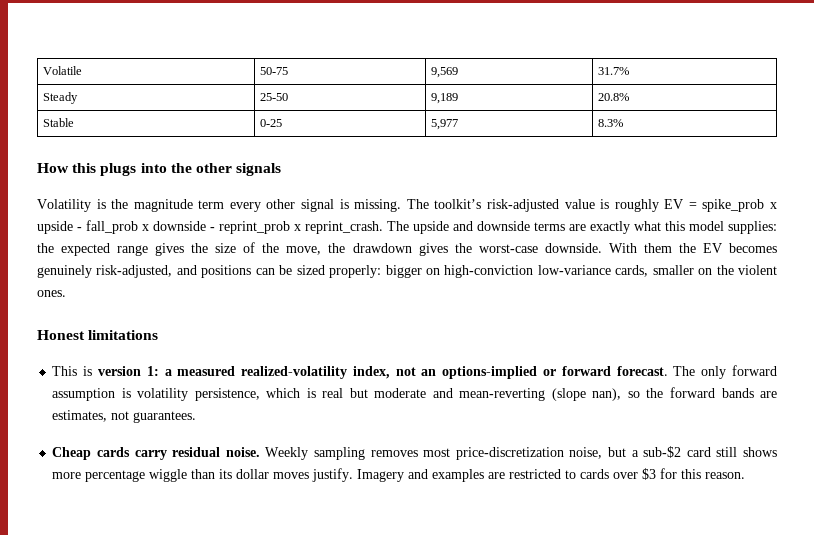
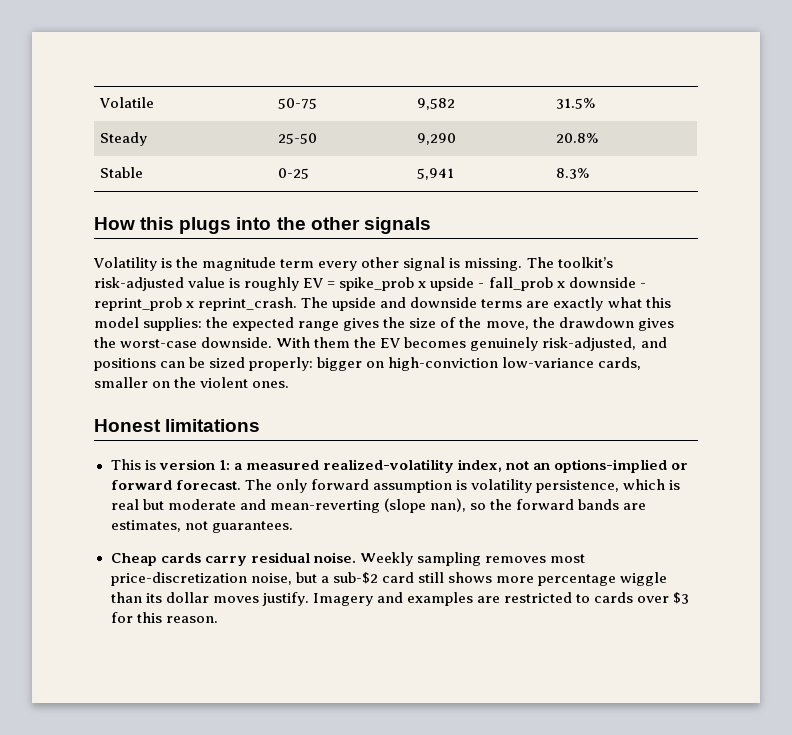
[430,67,458,78] [597,67,629,75] 9,569 | 31.7% -> [417,98,456,110] [556,98,596,109] 9,582 | 31.5%
[430,93,458,104] 9,189 -> [417,133,457,145] 9,290
[430,119,458,130] 5,977 -> [417,168,455,180] 5,941

